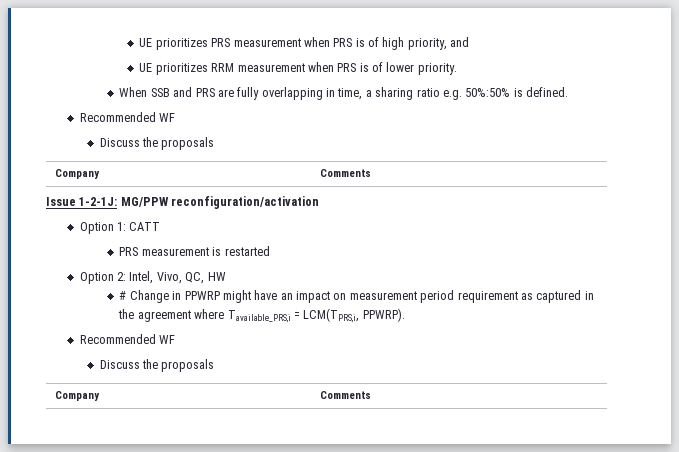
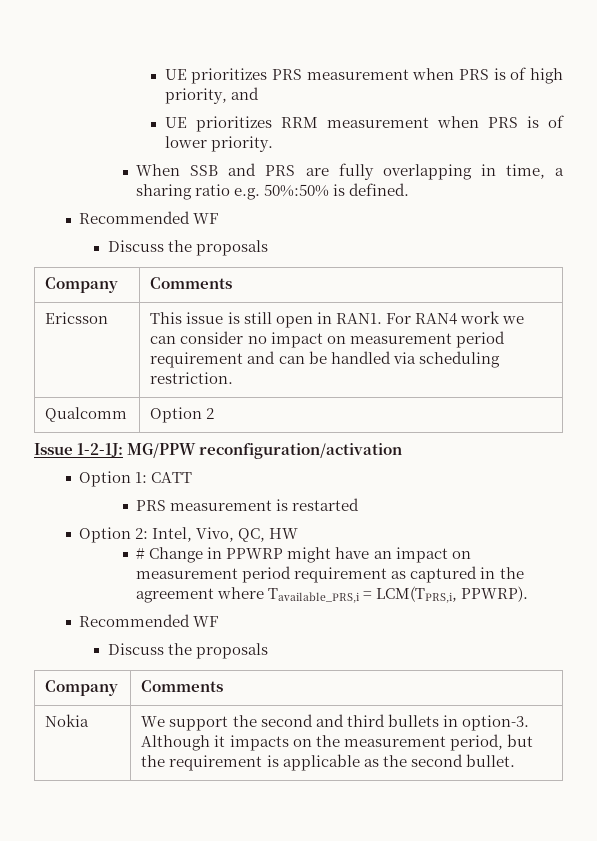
(372, 173) none -> [45,312,109,324] [150,311,524,328] [150,331,505,348] [150,351,500,368] [150,372,234,384] [45,407,128,422] [150,407,215,423] // Ericsson | This issue is still open in RAN1. For RAN4 work we can consider no impact on measurement period requirement and can be handled via scheduling restriction. // Qualcomm | Option 2
(372, 395) none -> [45,714,90,727] [141,714,529,731] [141,734,533,751] [141,754,515,771] // Nokia | We support the second and third bullets in option-3. Although it impacts on the measurement period, but the requirement is applicable as the second bullet.

